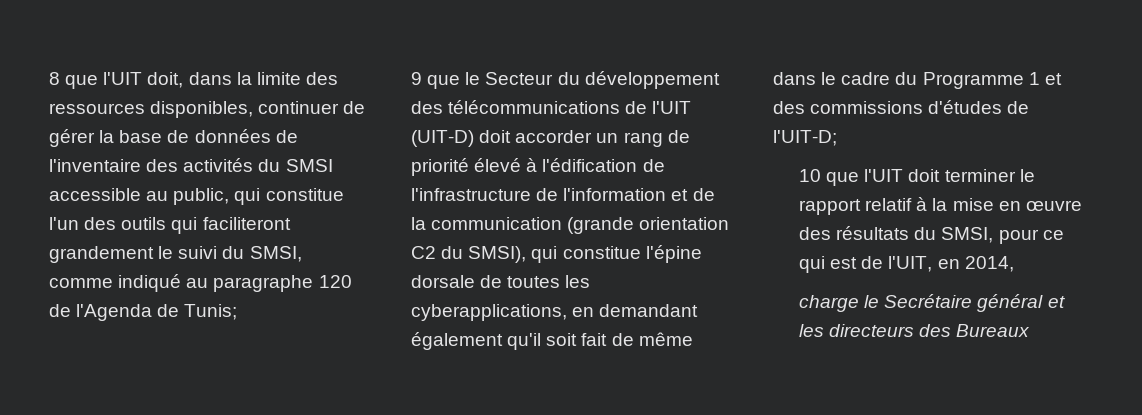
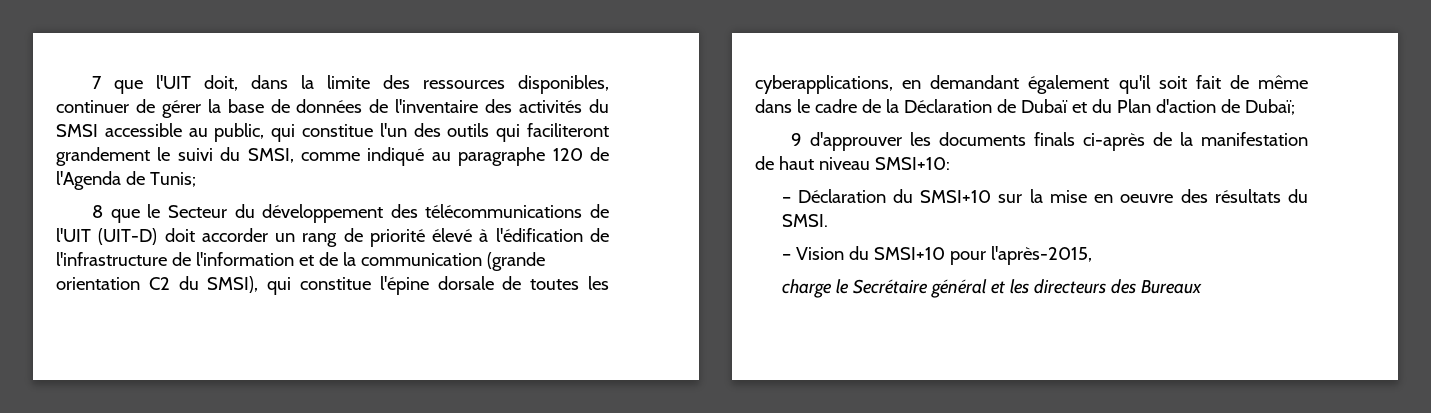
[49,72,60,85] 8 -> [92,76,103,89] 7
[411,72,422,85] 9 -> [92,205,104,218] 8
[895,72,1062,89] [773,100,1030,114] [773,130,837,146] [799,169,1035,186] [799,197,928,215] du Programme 1 et des commissions d'études de l'UIT-D; // 10 que l'UIT doit terminer le rapport relatif à -> [861,99,1295,115] [791,132,1308,151] [755,156,950,170] [781,189,1023,203] de la Déclaration de Dubaï et du Plan d'action de Dubaï; // 9 d'approuver les documents finals ci-après de la manifestation de haut niveau SMSI+10: // – Déclaration du SMSI+10 sur
[1025,200,1082,211] œuvre -> [1120,194,1174,203] oeuvre
[941,227,1064,244] [799,256,1014,273] SMSI, pour ce qui est de l'UIT, en 2014, -> [781,214,828,227] [781,246,1092,265] SMSI. // – Vision du SMSI+10 pour l'après-2015,

